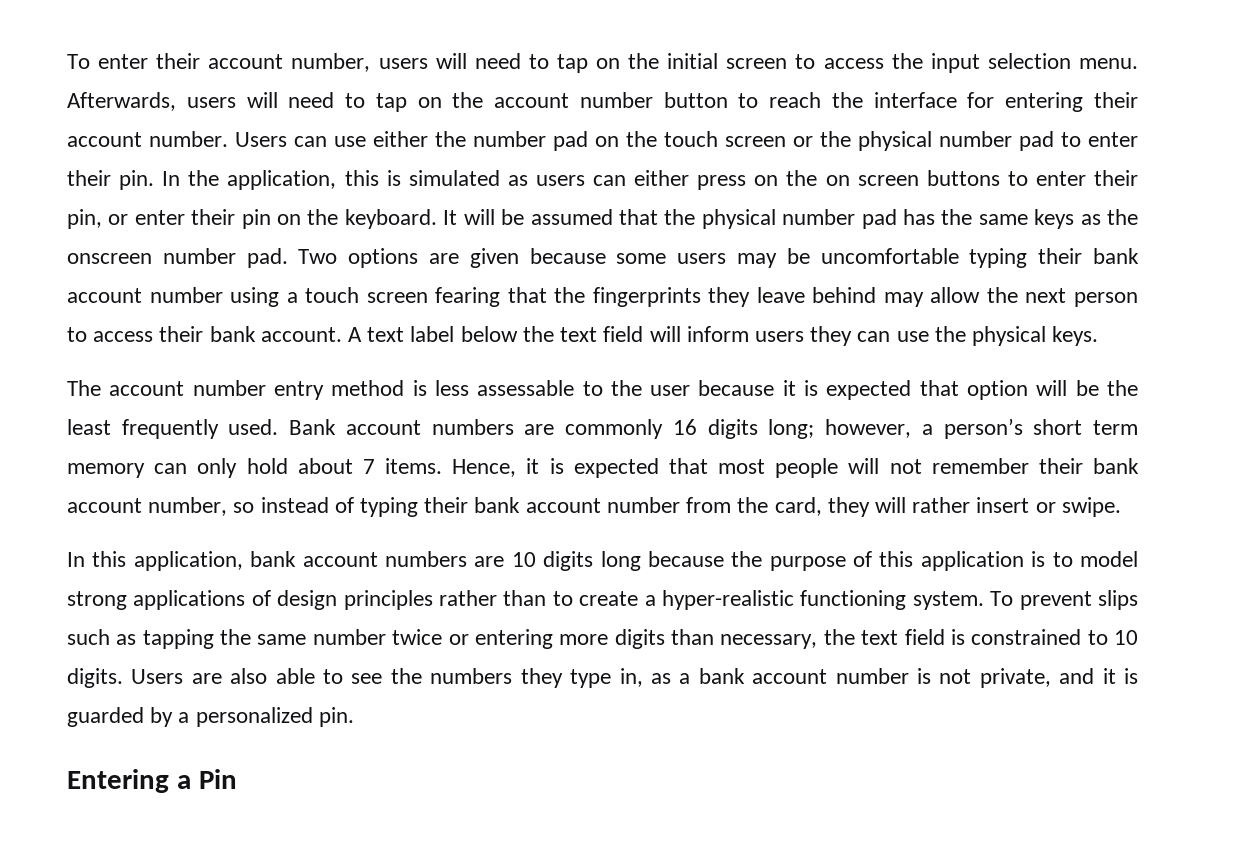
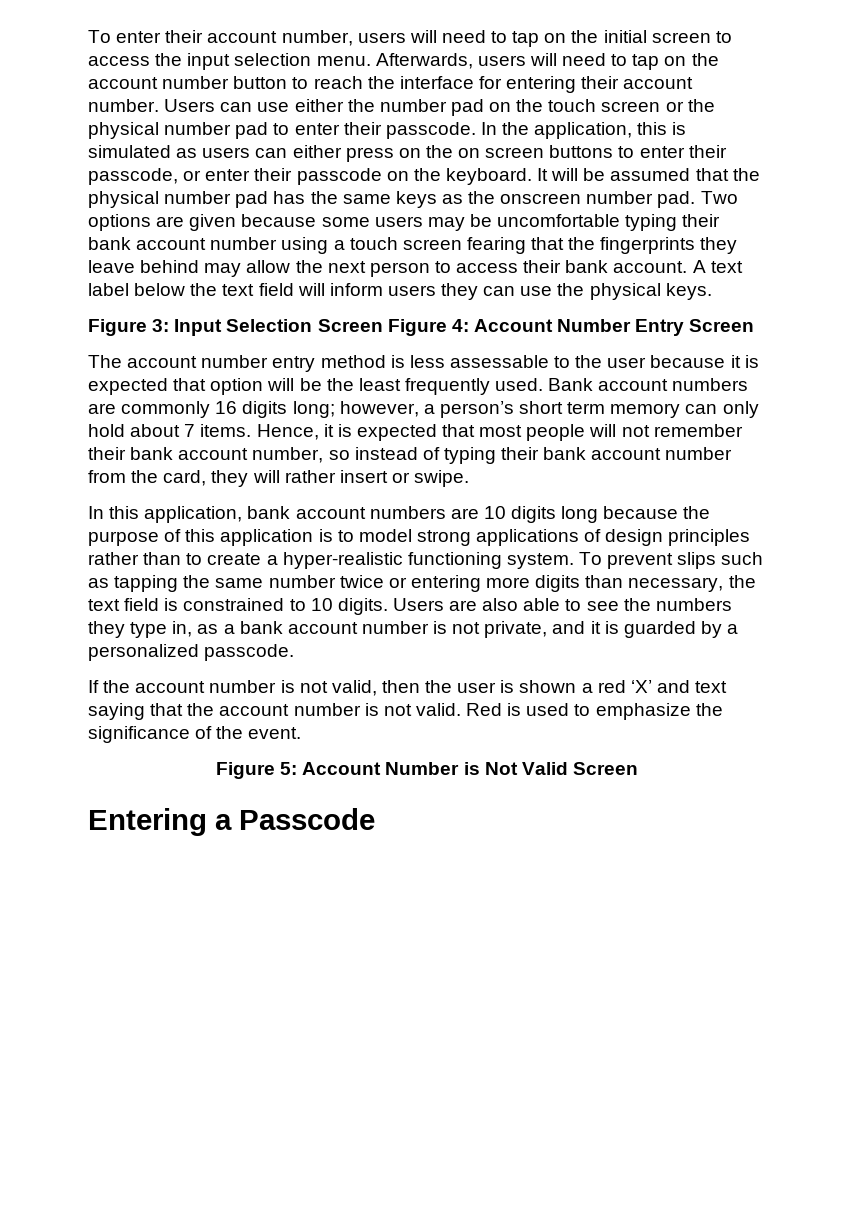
[119,170,155,190] pin. -> [385,122,476,139] passcode.
[67,209,102,229] pin, -> [88,168,178,185] passcode,
[241,209,271,229] pin -> [296,168,382,185] passcode
(1099, 336) none -> [88,319,755,336] // Figure 3: Input Selection Screen Figure 4: Account Number Entry Screen
[318,707,354,727] pin. -> [204,644,295,661] [88,680,728,696] [88,703,723,720] [88,726,302,743] [216,762,638,779] passcode. // If the account number is not valid, then the user is shown a red ‘X’ and text saying that the account number is not valid. Red is used to emphasize the significance of the event. // Figure 5: Account Number is Not Valid Screen
[198,769,237,789] Pin -> [239,808,375,830] Passcode

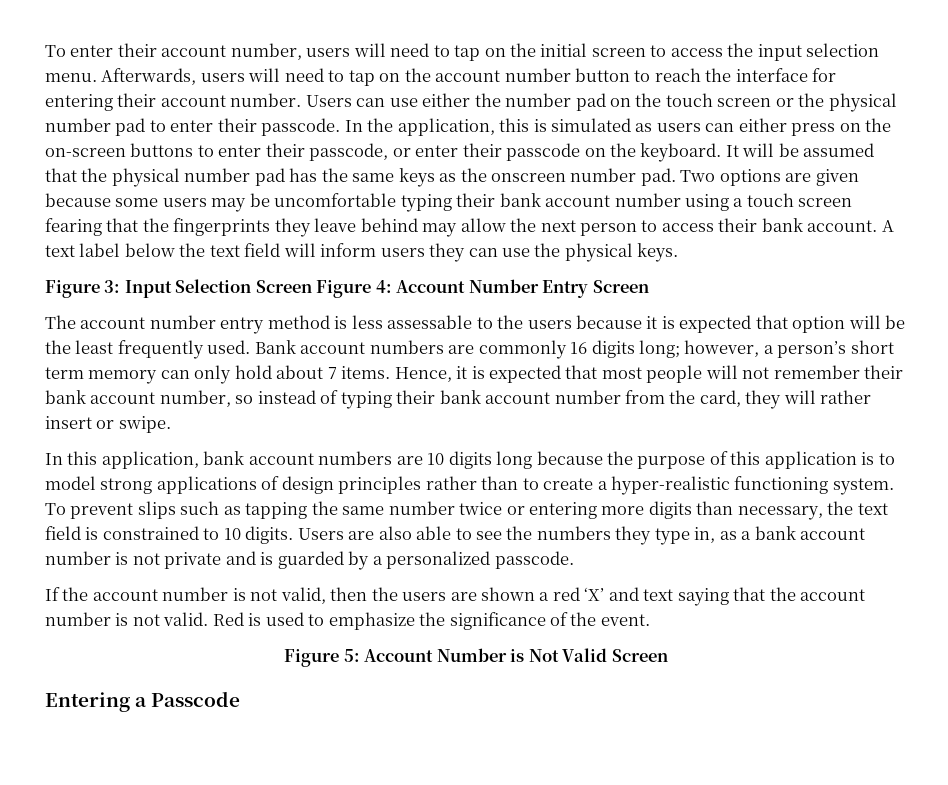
[458,147,545,158] on screen -> [45,148,126,157] on-screen
[607,357,647,368] user -> [527,320,572,329] users
[484,621,601,638] private, and it -> [164,551,256,569] private and
[457,680,515,693] user is -> [402,592,477,601] users are

